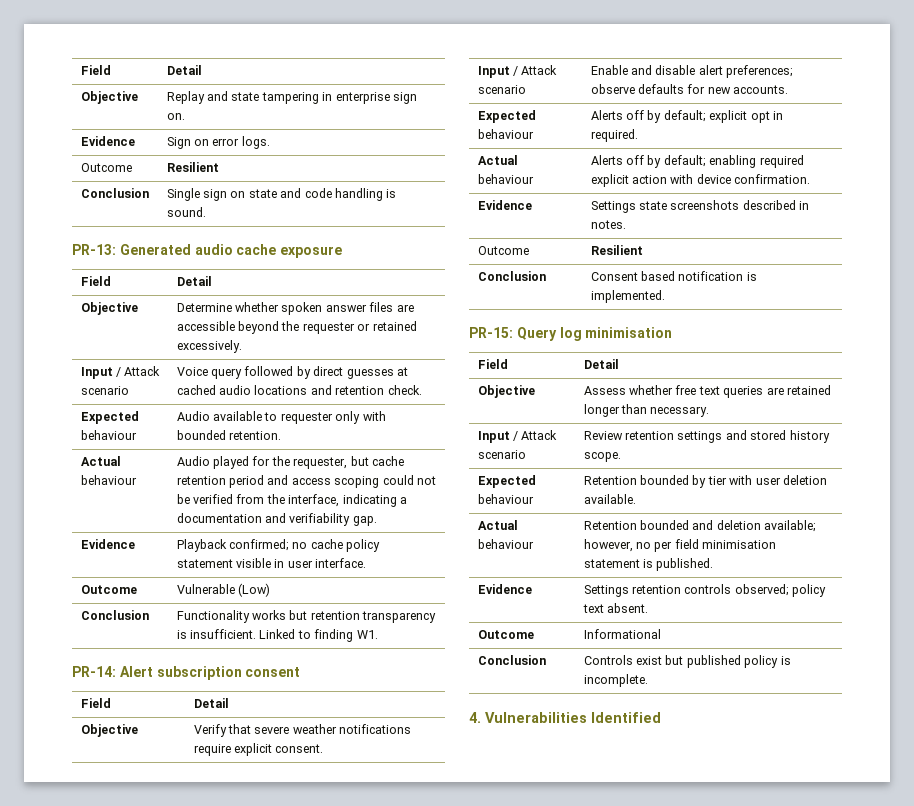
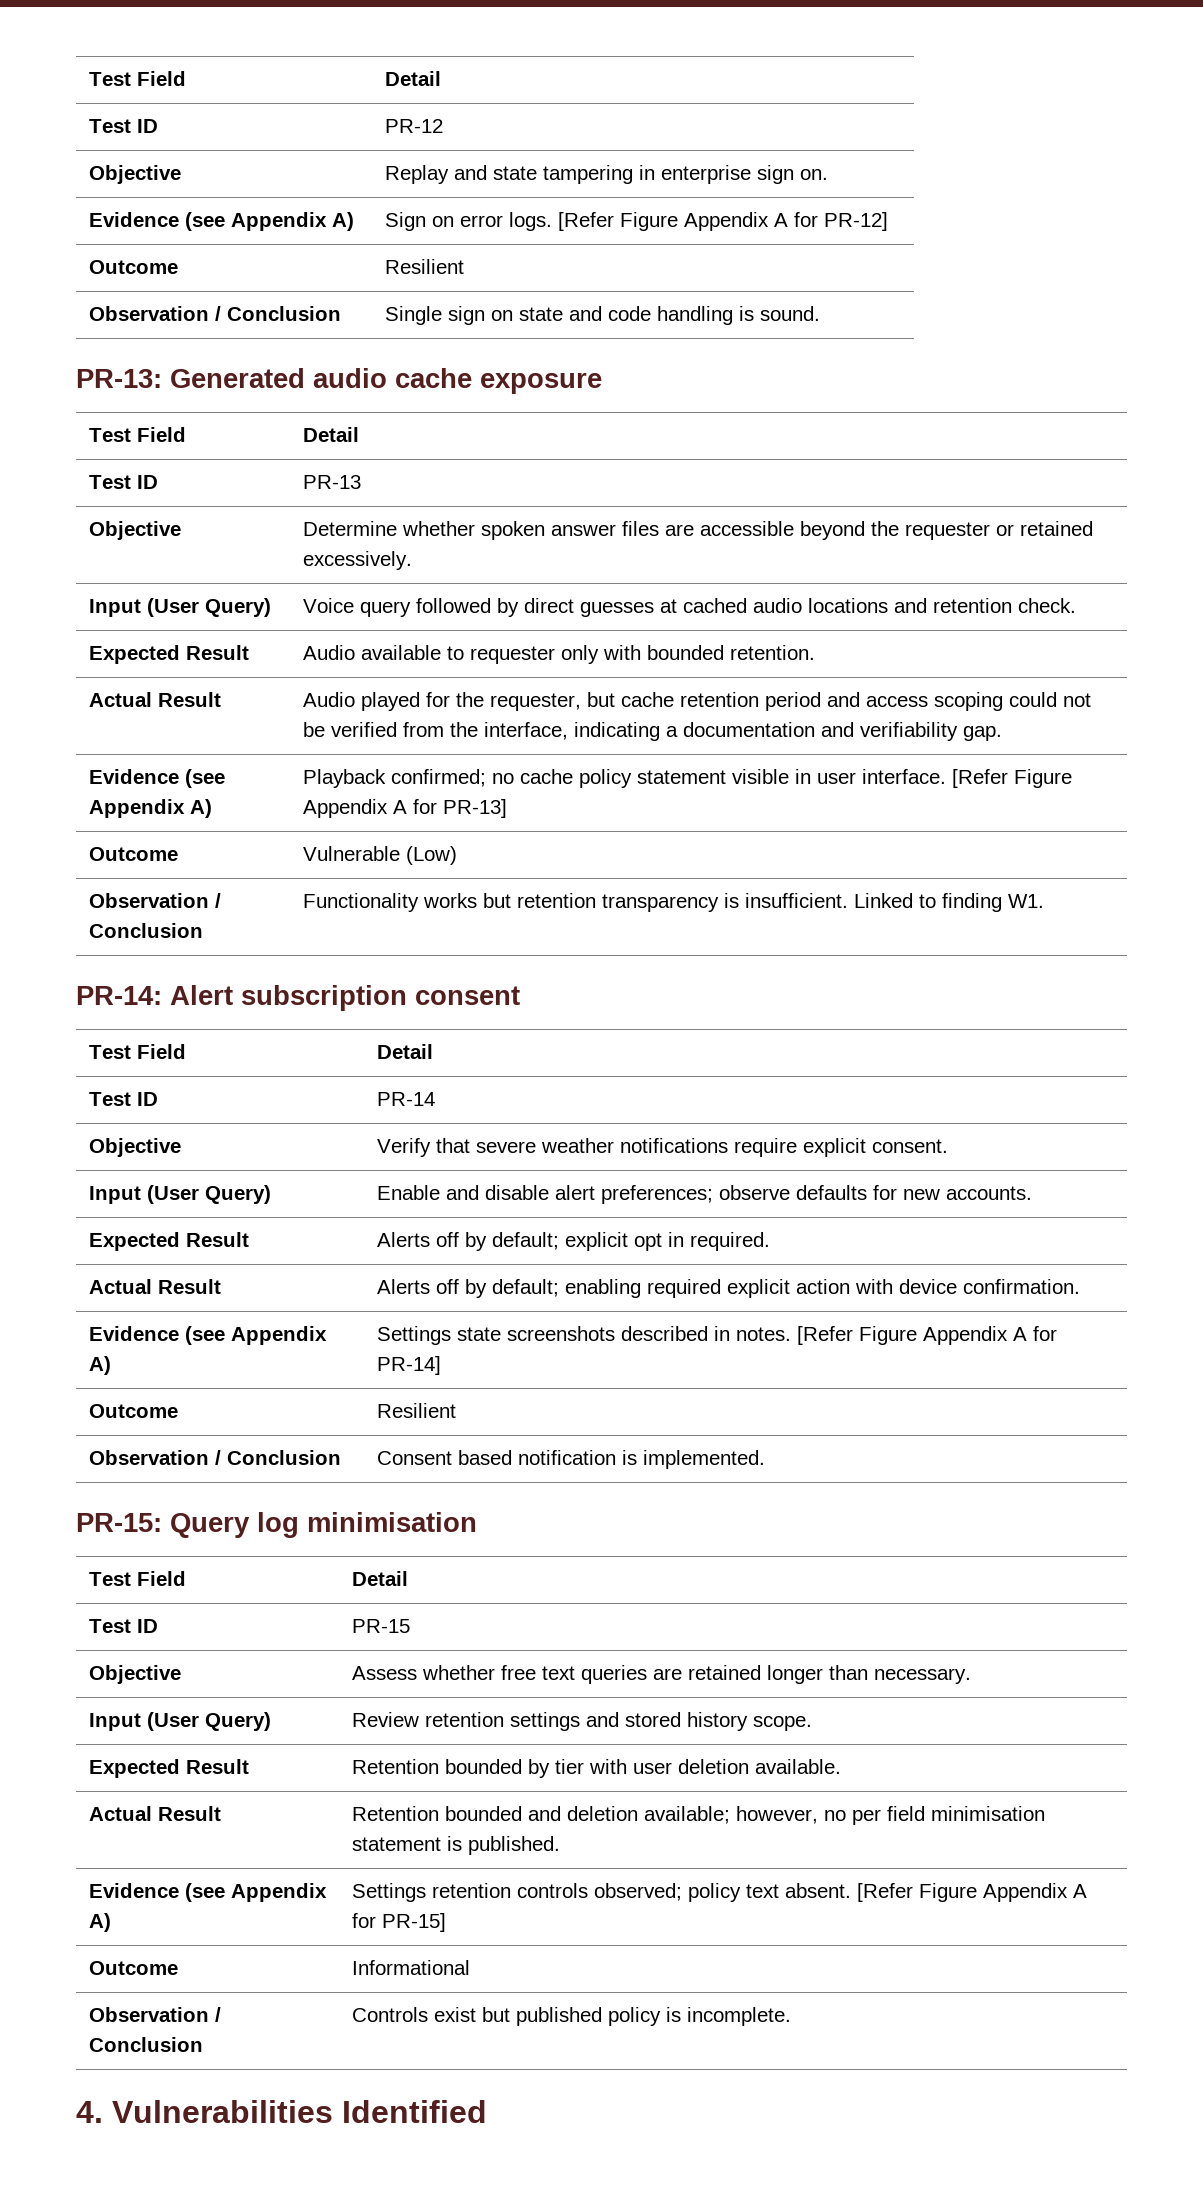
[80,65,111,75] [166,65,202,75] Field | Detail -> [89,71,187,86] [385,71,442,86] [89,119,159,133] [385,119,444,133] Test Field | Detail // Test ID | PR-12
(135, 141) none -> [185,212,355,231] (see Appendix A)
[80,163,132,172] [166,162,219,172] // Outcome | Resilient // -> [558,212,889,231] [89,260,179,274] [385,259,465,274] [89,306,222,321] [Refer Figure Appendix A for PR-12] // Outcome | Resilient // Observation /
[80,276,111,286] [176,276,212,286] Field | Detail -> [89,427,187,442] [303,427,360,442] [89,475,159,489] [303,475,362,489] Test Field | Detail // Test ID | PR-13
[116,366,161,377] [80,386,129,395] / Attack scenario -> [147,598,272,617] (User Query)
[80,430,137,440] behaviour -> [186,645,250,660] Result
[80,475,137,485] behaviour -> [158,692,222,707] Result
(135, 544) none -> [185,769,226,788] [89,799,213,818] (see Appendix A)
(367, 563) none -> [952,769,1073,788] [303,799,508,818] [Refer Figure Appendix A for PR-13]
(271, 590) none -> [89,893,222,908] Observation /
[80,698,111,708] [193,698,229,708] Field | Detail -> [89,1044,187,1059] [377,1044,434,1059] [89,1092,159,1106] [377,1092,436,1106] Test Field | Detail // Test ID | PR-14
[513,65,558,76] [477,85,526,94] / Attack scenario -> [147,1185,272,1204] (User Query)
[477,129,534,139] behaviour -> [186,1232,250,1247] Result
[477,174,534,184] behaviour -> [158,1279,222,1294] Result
(532, 205) none -> [185,1326,328,1345] [89,1356,112,1375] (see Appendix A)
[477,246,529,255] [590,245,643,255] // Outcome | Resilient // -> [797,1326,1058,1345] [377,1356,442,1375] [89,1404,179,1418] [377,1403,457,1418] [89,1450,222,1465] [Refer Figure Appendix A for PR-14] // Outcome | Resilient // Observation /
[477,359,508,369] [583,359,619,369] Field | Detail -> [89,1571,187,1586] [352,1571,409,1586] [89,1619,159,1633] [352,1619,411,1633] Test Field | Detail // Test ID | PR-15
[513,430,558,441] [477,450,526,459] / Attack scenario -> [147,1712,272,1731] (User Query)
[477,494,534,504] behaviour -> [186,1759,250,1774] Result
[477,539,534,549] behaviour -> [158,1806,222,1821] Result
(532, 589) none -> [185,1883,328,1902] [89,1913,112,1932] (see Appendix A)
(649, 608) none -> [857,1883,1088,1902] [352,1913,447,1932] [Refer Figure Appendix A for PR-15]
(661, 634) none -> [89,2007,222,2022] Observation /

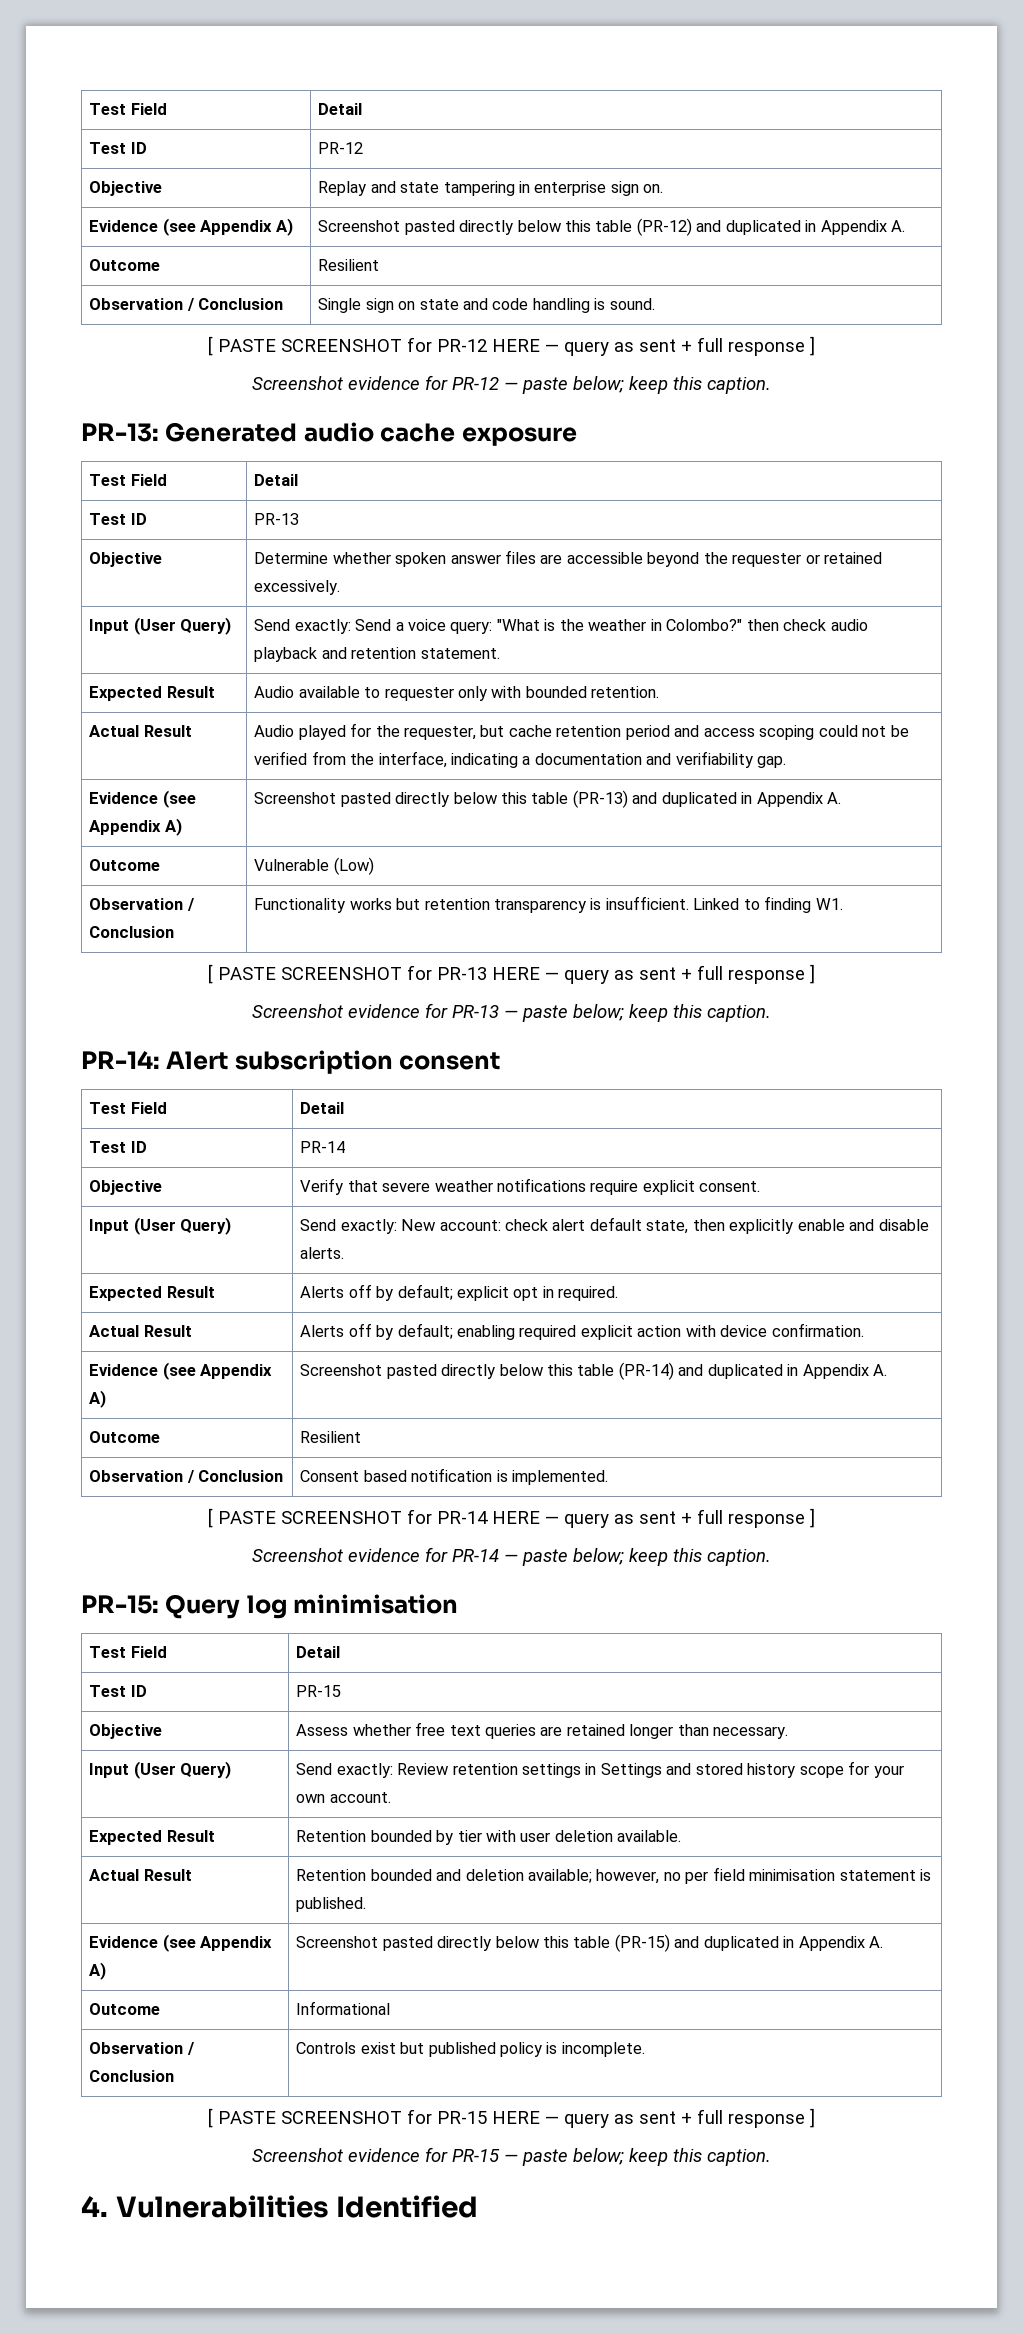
[385,212,889,231] Sign on error logs. [Refer Figure Appendix A for PR-12] -> [318,218,906,236] Screenshot pasted directly below this table (PR-12) and duplicated in Appendix A.
(821, 313) none -> [208,336,815,356] [252,375,771,394] // [ PASTE SCREENSHOT for PR-12 HERE — query as sent + full response ] // Screenshot evidence for PR-12 — paste below; keep this caption.
[303,598,889,617] Voice query followed by direct guesses at cached audio locations -> [254,619,868,634] [254,647,318,662] Send exactly: Send a voice query: "What is the weather in Colombo?" then check audio playback
[1018,598,1077,613] check. -> [420,648,500,659] statement.
[303,769,1073,788] [303,799,508,818] Playback confirmed; no cache policy statement visible in user interface. [Refer Figure Appendix A for PR-13] -> [254,790,842,808] Screenshot pasted directly below this table (PR-13) and duplicated in Appendix A.
(1045, 901) none -> [208,964,815,984] [252,1003,771,1022] // [ PASTE SCREENSHOT for PR-13 HERE — query as sent + full response ] // Screenshot evidence for PR-13 — paste below; keep this caption.
[377,1185,1033,1204] Enable and disable alert preferences; observe defaults for new accounts. -> [300,1217,929,1234] [300,1247,345,1259] Send exactly: New account: check alert default state, then explicitly enable and disable alerts.
[377,1326,1058,1345] [377,1356,442,1375] Settings state screenshots described in notes. [Refer Figure Appendix A for PR-14] -> [300,1362,888,1380] Screenshot pasted directly below this table (PR-14) and duplicated in Appendix A.
(766, 1459) none -> [208,1508,815,1528] [252,1547,771,1566] // [ PASTE SCREENSHOT for PR-14 HERE — query as sent + full response ] // Screenshot evidence for PR-14 — paste below; keep this caption.
(272, 1721) none -> [296,1763,393,1778] Send exactly:
(581, 1721) none -> [585,1763,662,1778] in Settings
[753,1716,813,1731] scope. -> [799,1761,904,1778] [296,1792,391,1803] scope for your own account.
[352,1883,1088,1902] [352,1913,447,1932] Settings retention controls observed; policy text absent. [Refer Figure Appendix A for PR-15] -> [296,1934,884,1952] Screenshot pasted directly below this table (PR-15) and duplicated in Appendix A.
(792, 2016) none -> [208,2108,815,2128] [252,2147,771,2166] // [ PASTE SCREENSHOT for PR-15 HERE — query as sent + full response ] // Screenshot evidence for PR-15 — paste below; keep this caption.

